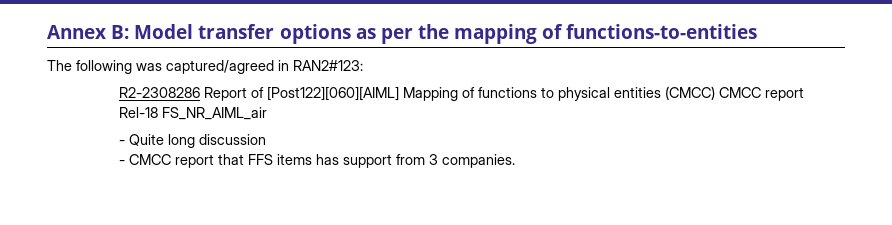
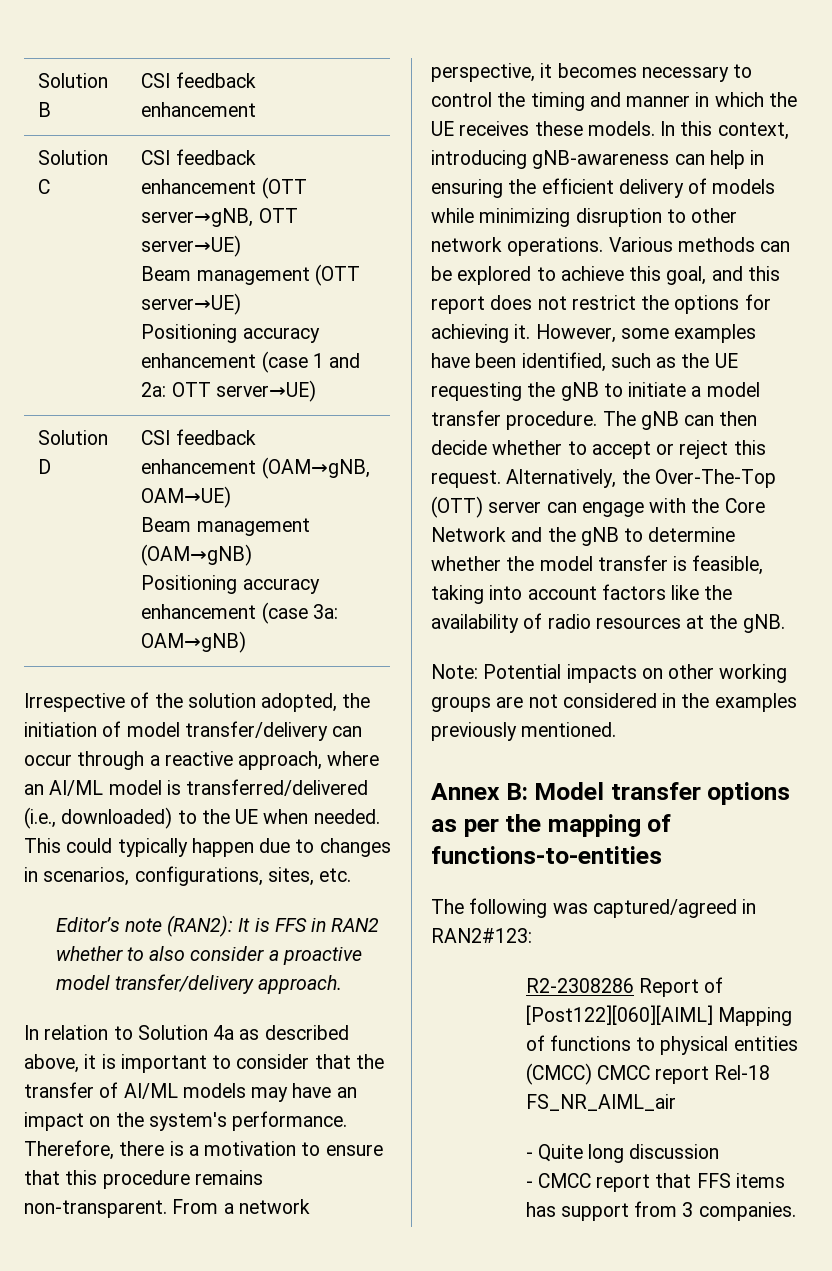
(47, 32) none -> [38,73,109,88] [38,102,52,117] [141,72,256,88] [141,102,257,117] [38,150,109,165] [38,179,51,194] [141,149,256,165] [141,177,307,199] [141,208,298,227] [141,235,242,257] [141,264,360,286] [141,293,242,315] [141,324,320,343] [141,351,361,373] [141,380,316,402] [38,430,109,445] [38,459,52,474] [141,429,256,445] [141,457,370,479] [141,486,232,508] [141,517,310,536] [141,544,253,566] [141,575,320,594] [141,602,338,624] [141,631,247,653] [24,692,371,712] [24,721,363,741] [24,751,380,770] [24,779,369,796] [24,807,380,829] [24,838,391,857] [24,866,352,886] [55,915,380,937] [55,946,362,965] [55,974,343,994] [24,1025,349,1040] [24,1054,384,1073] [24,1082,357,1102] [24,1111,348,1131] [24,1140,383,1160] [24,1170,263,1189] [24,1199,310,1218] [431,63,753,82] [431,92,797,111] [431,121,789,140] [431,150,765,169] [431,178,776,198] [431,208,738,227] [431,237,791,256] [431,266,780,285] [431,294,771,314] [431,324,757,343] [431,352,738,372] [431,382,760,401] [431,410,758,430] [431,440,766,459] [431,469,776,488] [431,496,765,518] [431,527,736,546] [431,555,764,575] [431,584,733,604] [431,613,785,633] [431,664,788,683] [431,693,797,712] [431,722,617,741] Solution B | CSI feedback enhancement // Solution C | CSI feedback enhancement (OTT server→gNB, OTT server→UE) // Beam management (OTT server→UE) // Positioning accuracy enhancement (case 1 and 2a: OTT server→UE) // Solution D | CSI feedback enhancement (OAM→gNB, OAM→UE) // Beam management (OAM→gNB) // Positioning accuracy enhancement (case 3a: OAM→gNB) // Irrespective of the solution adopted, the initiation of model transfer/delivery can occur through a reactive approach, where an AI/ML model is transferred/delivered (i.e., downloaded) to the UE when needed. This could typically happen due to changes in scenarios, configurations, sites, etc. // Editor’s note (RAN2): It is FFS in RAN2 whether to also consider a proactive model transfer/delivery approach. // In relation to Solution 4a as described above, it is important to consider that the transfer of AI/ML models may have an impact on the system's performance. Therefore, there is a motivation to ensure that this procedure remains non-transparent. From a network perspective, it becomes necessary to control the timing and manner in which the UE receives these models. In this context, introducing gNB-awareness can help in ensuring the efficient delivery of models while minimizing disruption to other network operations. Various methods can be explored to achieve this goal, and this report does not restrict the options for achieving it. However, some examples have been identified, such as the UE requesting the gNB to initiate a model transfer procedure. The gNB can then decide whether to accept or reject this request. Alternatively, the Over-The-Top (OTT) server can engage with the Core Network and the gNB to determine whether the model transfer is feasible, taking into account factors like the availability of radio resources at the gNB. // Note: Potential impacts on other working groups are not considered in the examples previously mentioned. //

